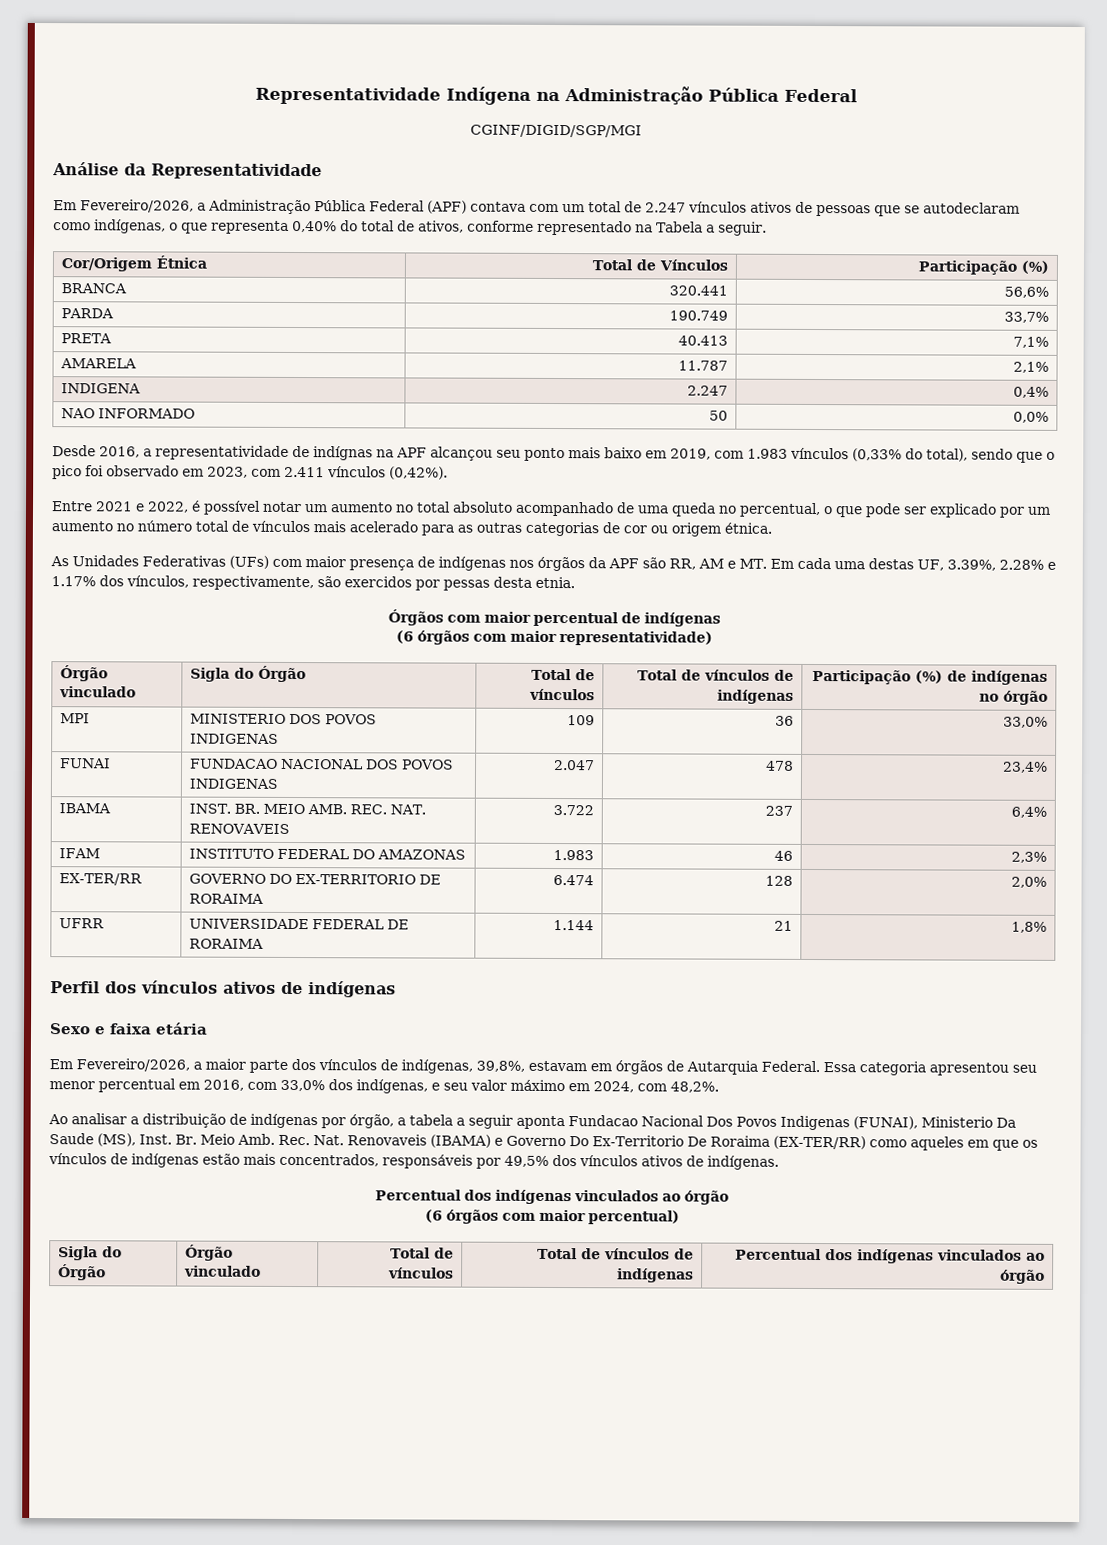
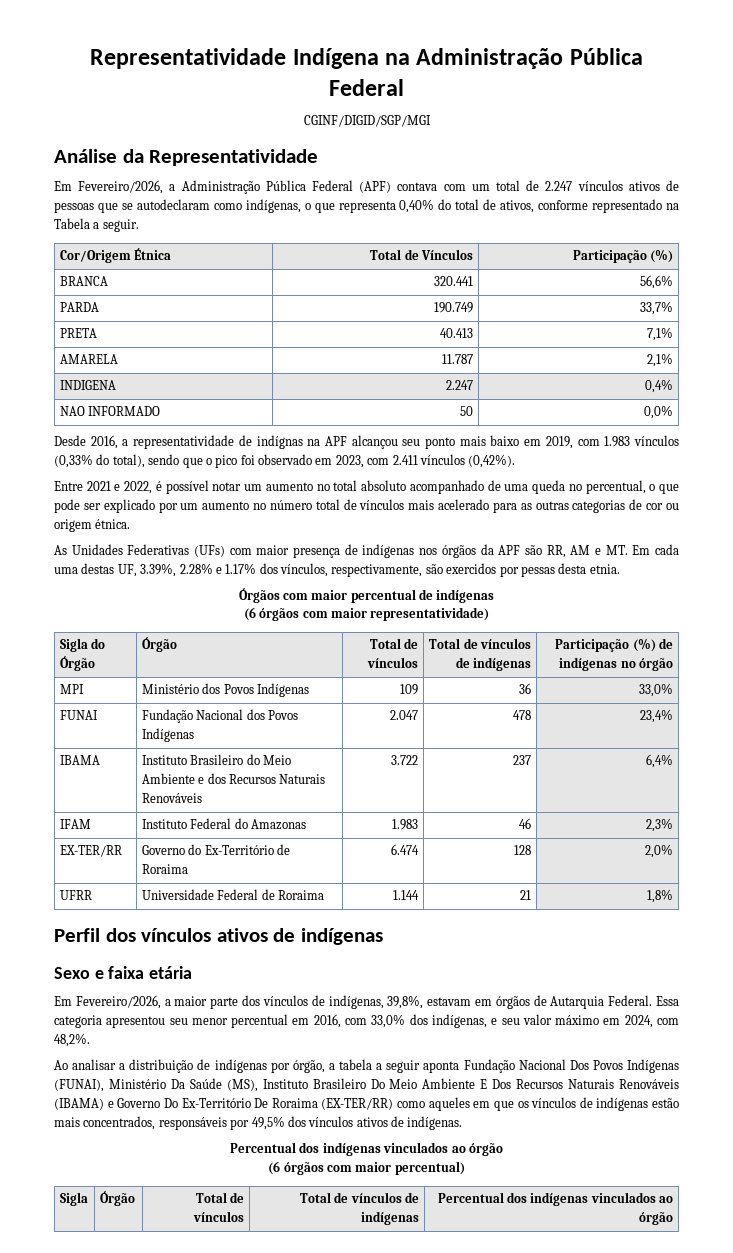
[59,665,108,682] [58,686,136,698] [189,665,306,683] Órgão vinculado | Sigla do Órgão -> [59,638,106,652] [59,656,95,671] [141,637,177,652] Sigla do Órgão | Órgão
[189,713,377,725] [189,733,279,744] MINISTERIO DOS POVOS INDIGENAS -> [141,683,310,697] Ministério dos Povos Indígenas
[189,758,454,770] [188,778,278,789] FUNDACAO NACIONAL DOS POVOS INDIGENAS -> [141,709,299,723] [141,728,194,742] Fundação Nacional dos Povos Indígenas
[188,803,426,815] [188,823,290,834] INST. BR. MEIO AMB. REC. NAT. RENOVAVEIS -> [141,754,292,765] [141,773,326,784] [141,793,202,803] Instituto Brasileiro do Meio Ambiente e dos Recursos Naturais Renováveis
[188,848,466,860] INSTITUTO FEDERAL DO AMAZONAS -> [141,818,307,830] Instituto Federal do Amazonas
[188,873,441,885] [188,893,264,904] GOVERNO DO EX-TERRITORIO DE RORAIMA -> [141,844,291,855] [141,864,188,874] Governo do Ex-Território de Roraima
[188,918,409,930] [188,938,264,949] UNIVERSIDADE FEDERAL DE RORAIMA -> [141,889,325,900] Universidade Federal de Roraima
[568,1115,638,1127] Fundacao -> [463,1059,515,1073] Fundação
[780,1115,1016,1131] [49,1133,427,1147] Indigenas (FUNAI), Ministerio Da Saude (MS), Inst. Br. Meio Amb. Rec. Nat. Renovaveis -> [627,1059,680,1073] [54,1078,680,1092] Indígenas (FUNAI), Ministério Da Saúde (MS), Instituto Brasileiro Do Meio Ambiente E Dos Recursos Naturais Renováveis
[591,1135,684,1147] Ex-Territorio -> [181,1098,251,1108] Ex-Território
[101,1246,122,1258] [57,1264,106,1281] [184,1244,233,1261] [183,1265,261,1277] do Órgão | Órgão vinculado -> [99,1191,135,1206] | Órgão

